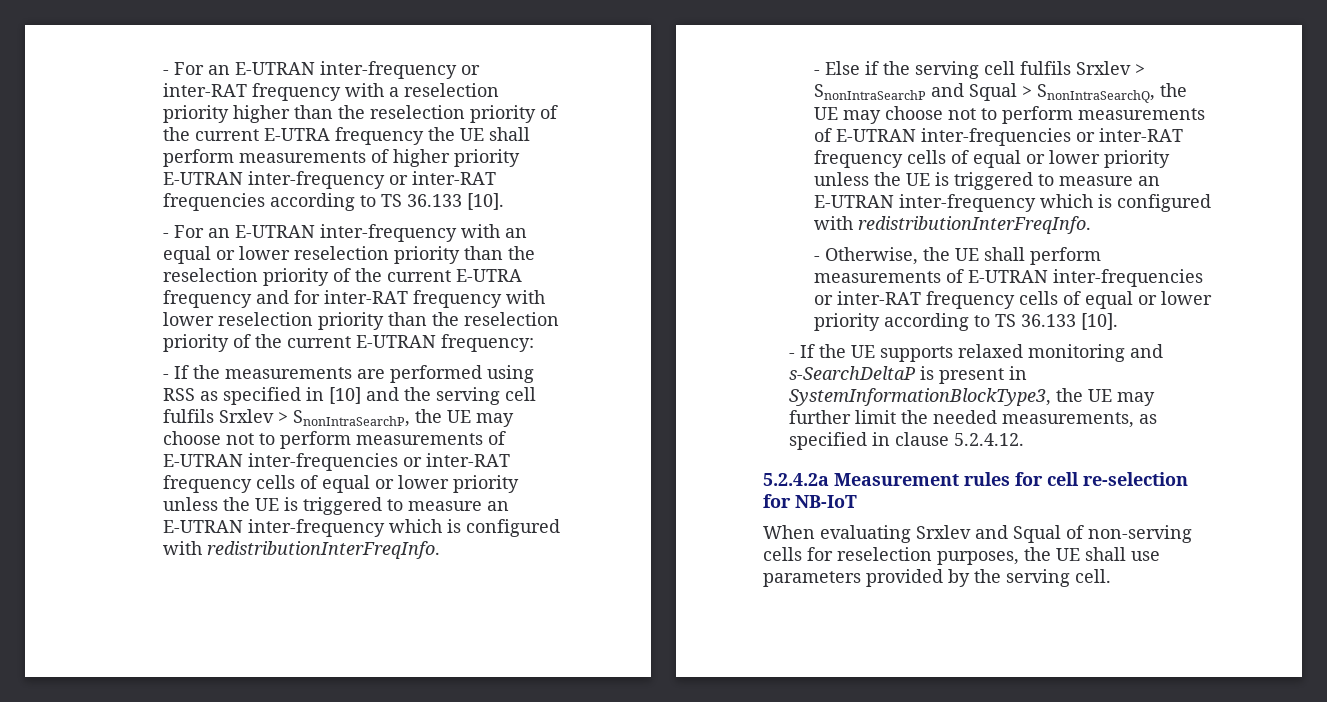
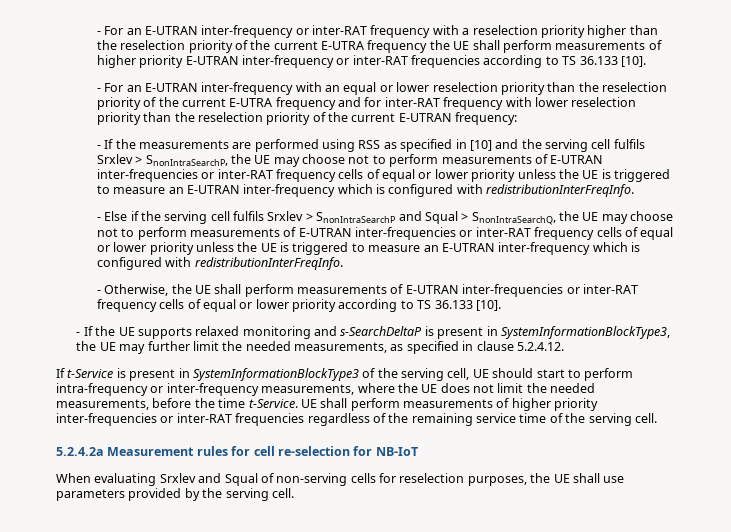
(1024, 439) none -> [56,368,634,381] [56,383,596,396] [56,398,599,411] [56,413,657,426] // If t-Service is present in SystemInformationBlockType3 of the serving cell, UE should start to perform intra-frequency or inter-frequency measurements, where the UE does not limit the needed measurements, before the time t-Service. UE shall perform measurements of higher priority inter-frequencies or inter-RAT frequencies regardless of the remaining service time of the serving cell.

